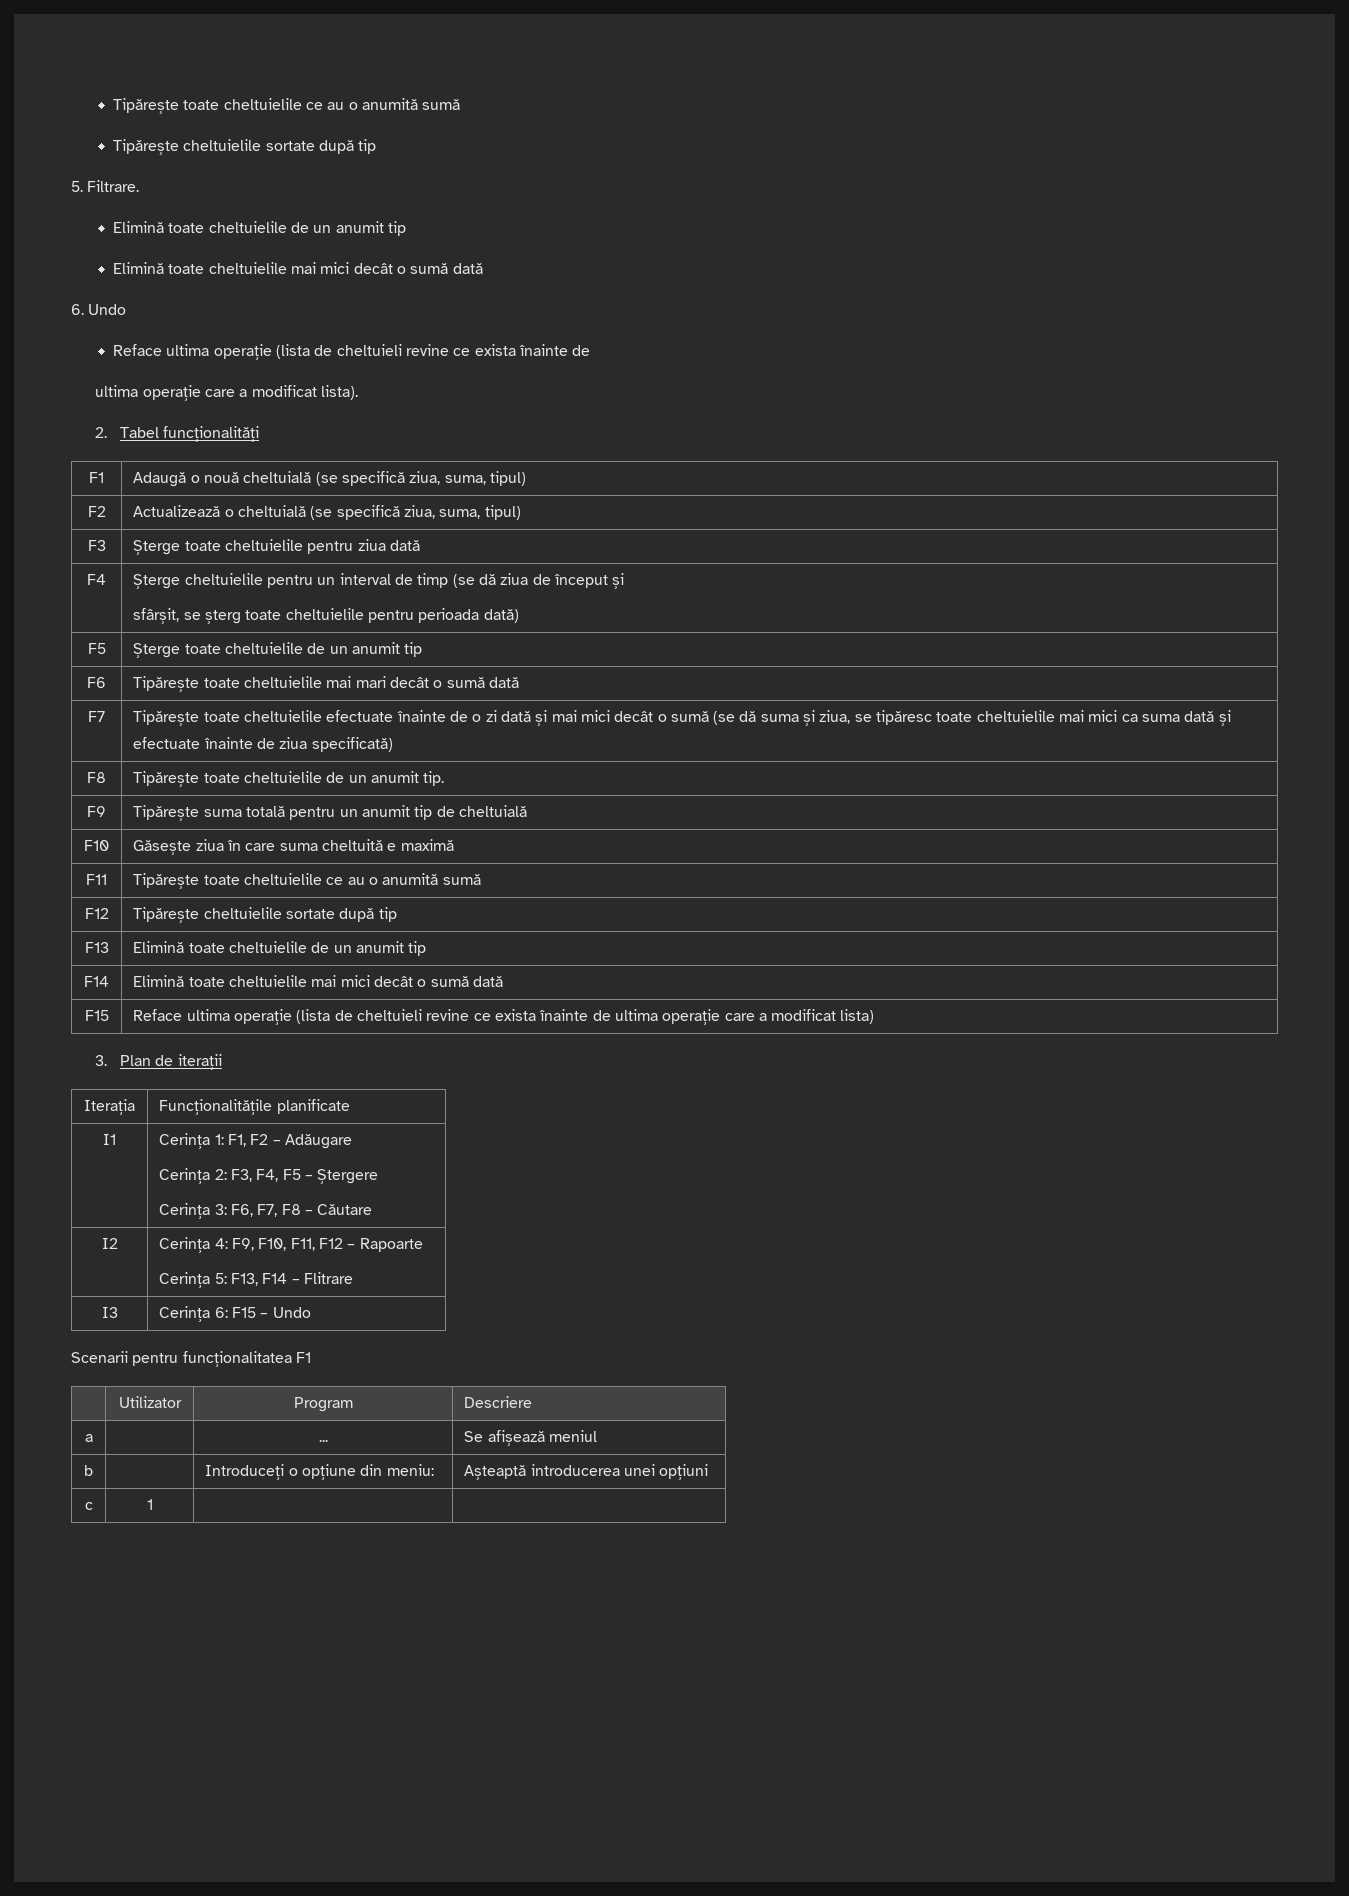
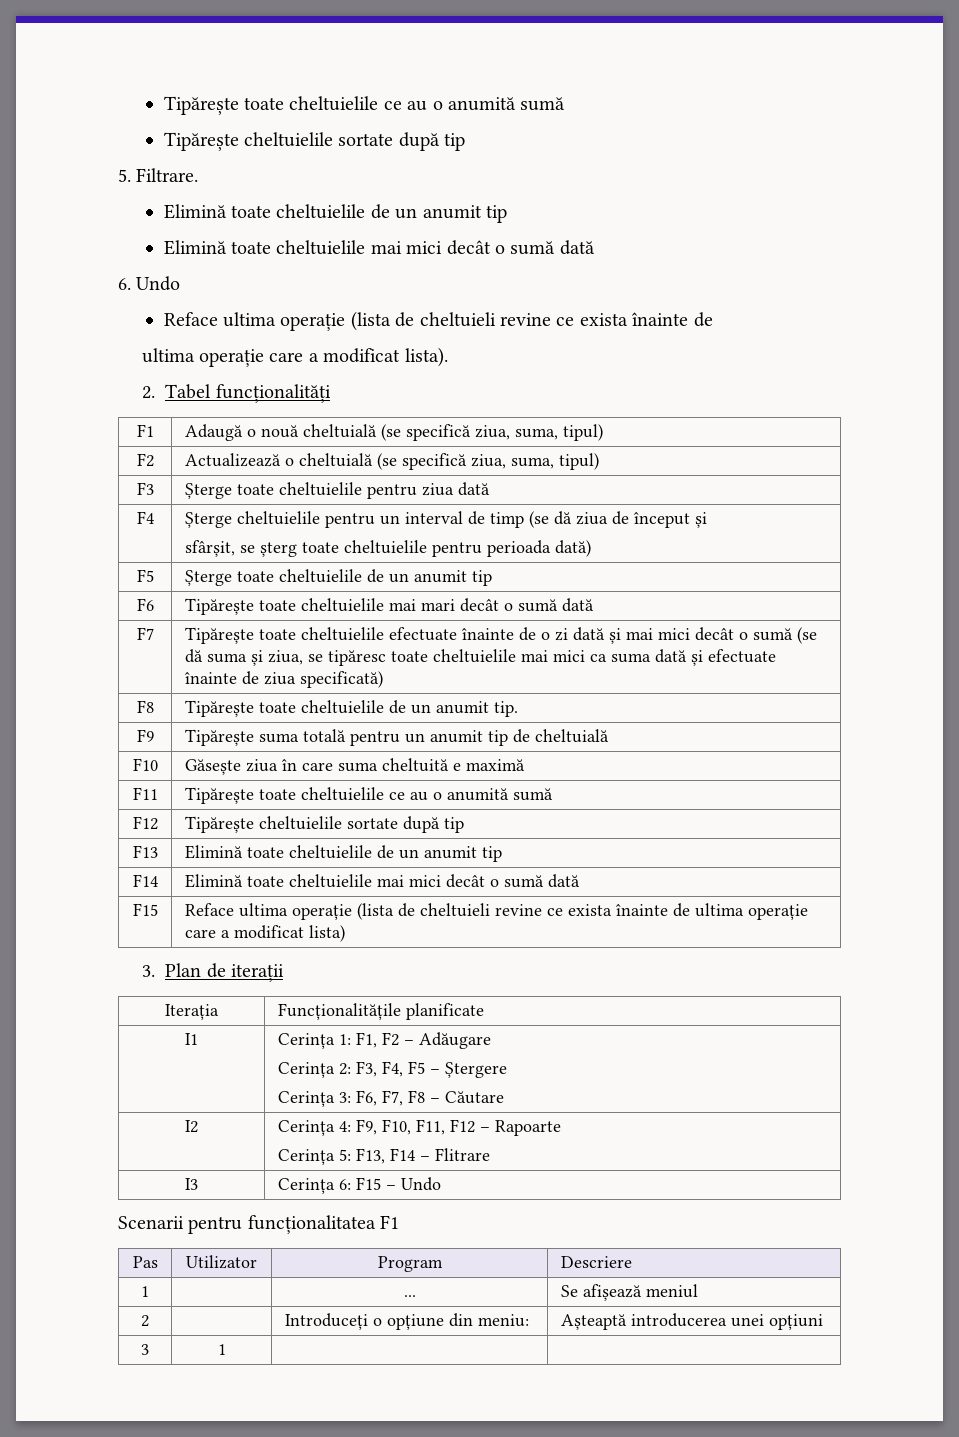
(311, 1357) none -> [132,1256,158,1268] Pas
[84,1434,93,1442] a -> [141,1286,149,1297] 1
[84,1465,93,1476] b -> [141,1315,149,1327] 2
[84,1502,93,1510] c -> [141,1344,149,1355] 3

